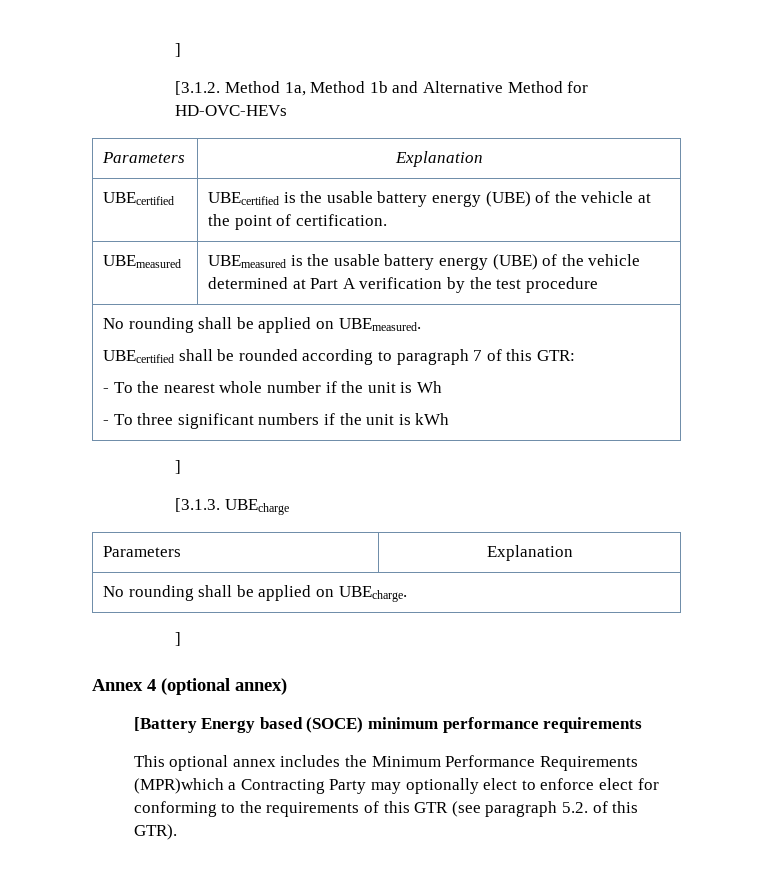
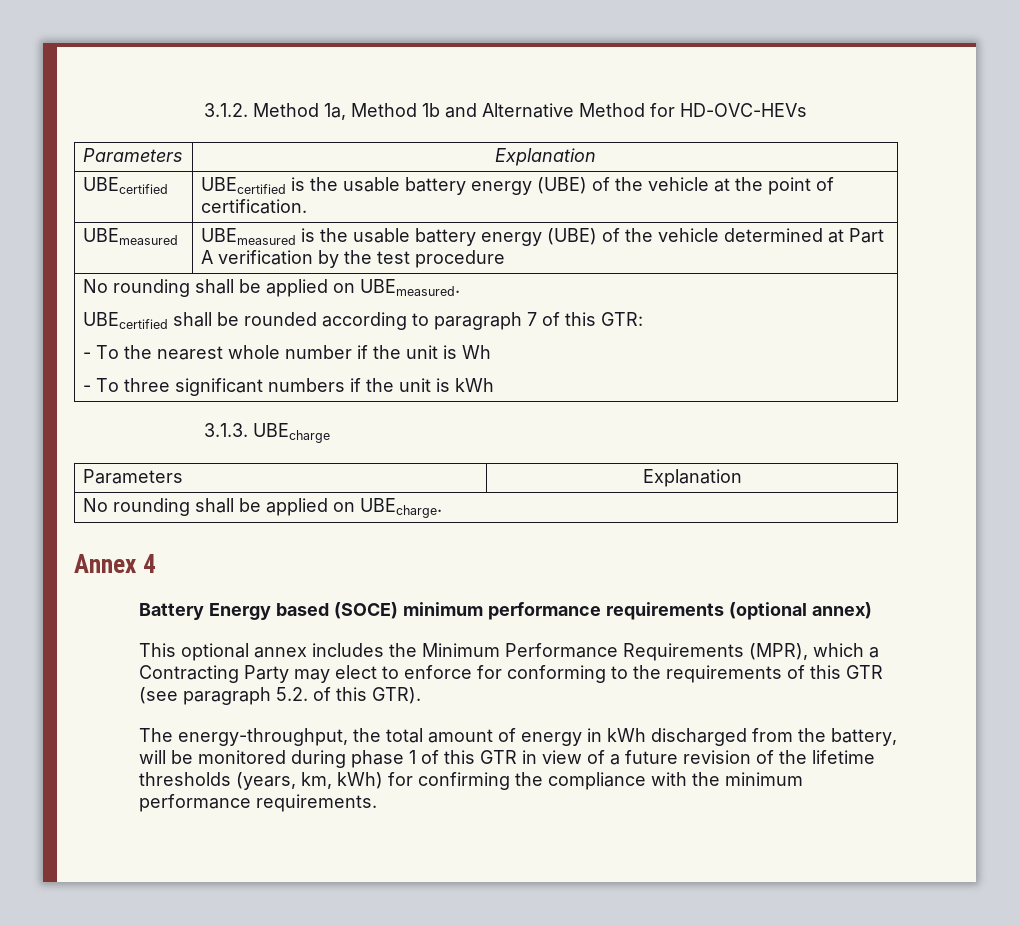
[175,43,182,57] [175,81,221,95] ] // [3.1.2. -> [203,103,248,117] 3.1.2.
[175,460,182,474] [175,498,221,512] ] // [3.1.3. -> [203,423,248,437] 3.1.3.
[175,632,182,646] // ] -> (442, 508) none
[161,678,287,695] [133,717,197,733] (optional annex) // [Battery -> [138,603,204,620] // Battery
(643, 725) none -> [728,602,872,620] (optional annex)
[133,778,224,794] (MPR)which -> [748,643,864,660] (MPR), which
[405,778,479,794] optionally -> (330, 676) none
[599,778,634,790] elect -> (472, 672) none
(177, 832) none -> [138,728,897,746] [138,750,875,768] [138,772,803,790] [138,794,377,812] // The energy-throughput, the total amount of energy in kWh discharged from the battery, will be monitored during phase 1 of this GTR in view of a future revision of the lifetime thresholds (years, km, kWh) for confirming the compliance with the minimum performance requirements.

